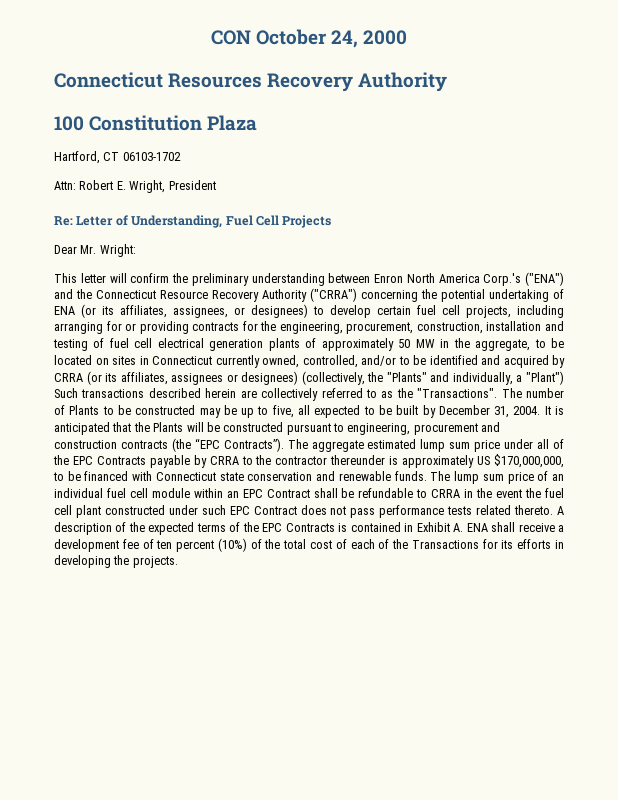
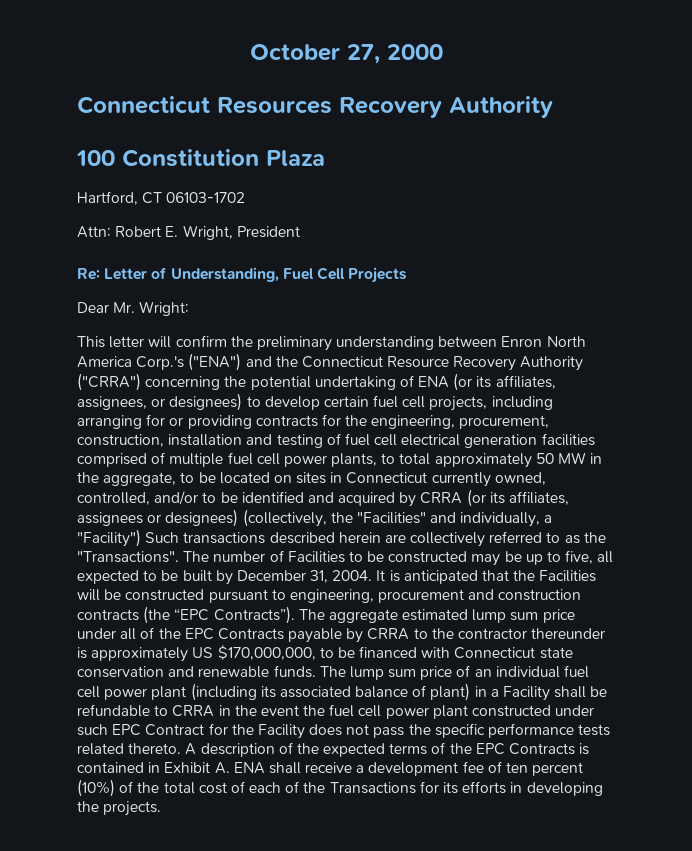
[210,29,359,48] CON October 24, -> [249,44,380,64] October 27,
[268,338,317,351] plants of -> [541,433,595,446] [77,452,431,467] facilities comprised of multiple fuel cell power plants, to total
[386,372,427,382] "Plants" -> [356,512,426,524] "Facilities"
[526,371,564,385] "Plant") -> [77,529,141,547] "Facility")
[69,405,100,415] Plants -> [287,551,345,563] Facilities
[153,422,184,432] Plants -> [539,570,597,582] Facilities
[151,488,310,498] module within an EPC Contract -> [104,683,551,701] power plant (including its associated balance of plant) in a Facility
(72, 510) none -> [385,707,429,719] power
(297, 510) none -> [208,723,305,739] for the Facility
(376, 513) none -> [408,723,485,738] the specific

